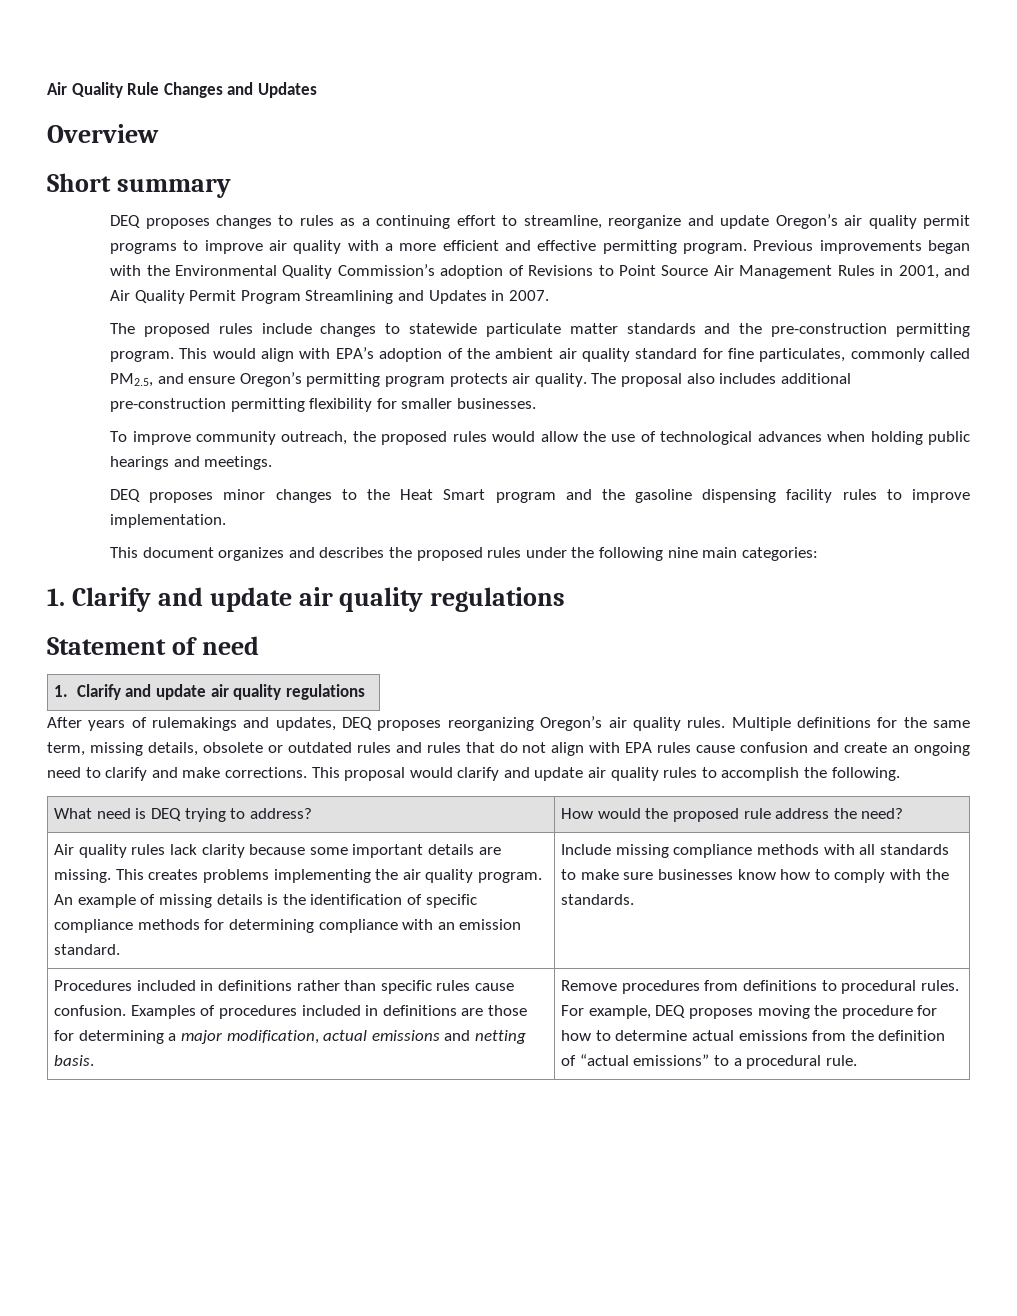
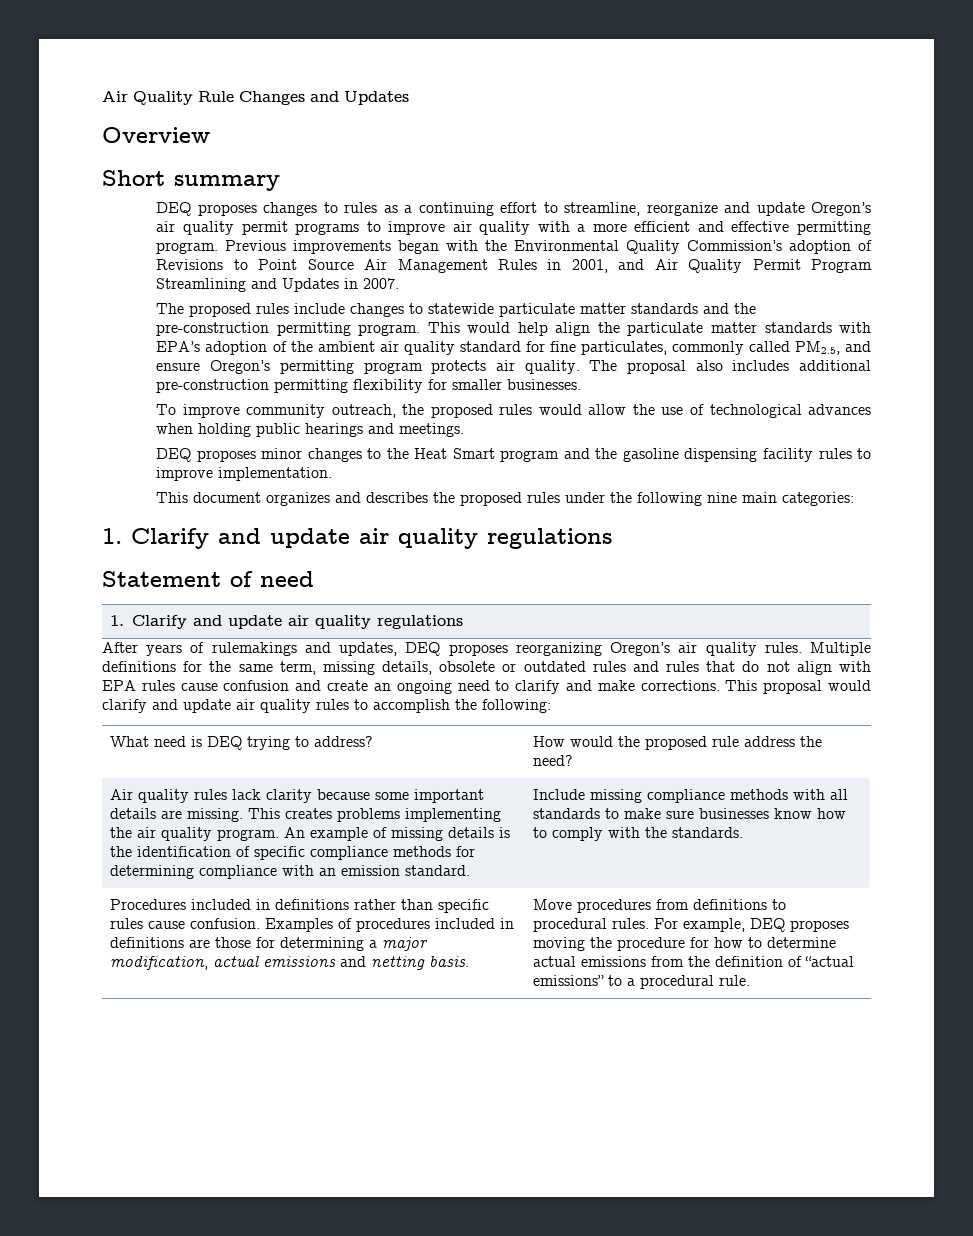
[261,348,295,362] align -> [517,322,832,336] help align the particulate matter standards
[831,767,900,781] following. -> [482,699,551,713] following:
[561,980,618,991] Remove -> [532,899,572,910] Move

